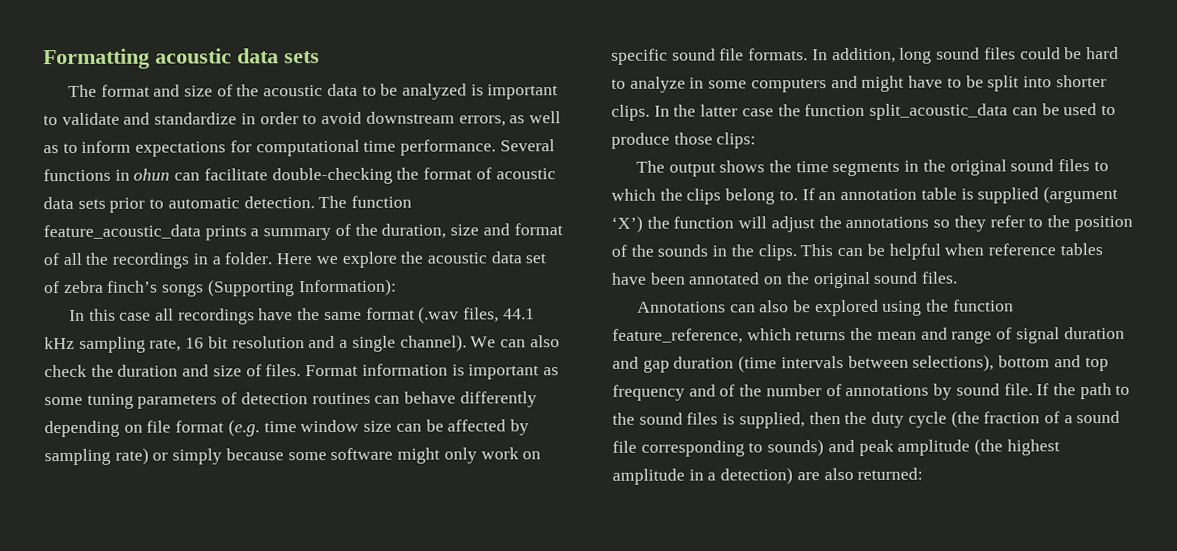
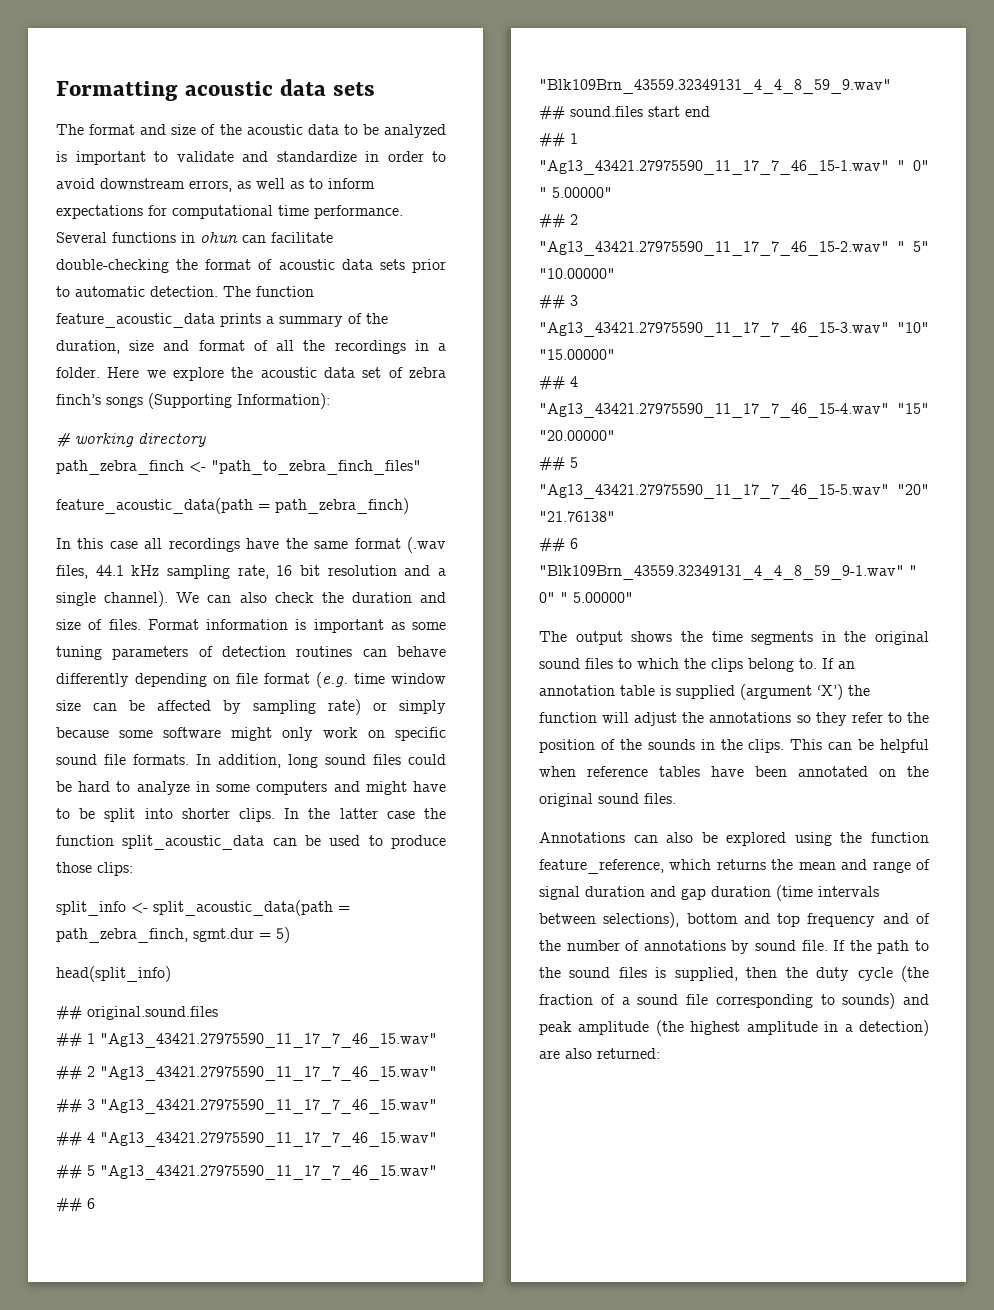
(397, 287) none -> [56,433,206,447] [56,460,421,475] [56,498,409,514] // # working directory // path_zebra_finch <- "path_to_zebra_finch_files" // feature_acoustic_data(path = path_zebra_finch)
(757, 140) none -> [56,900,350,916] [56,927,290,943] [56,966,171,982] [56,1006,218,1020] [56,1033,437,1048] [56,1066,437,1081] [56,1099,437,1114] [56,1132,437,1147] [56,1165,437,1180] [56,1198,95,1212] [539,79,891,94] [539,106,710,120] [539,133,578,147] [539,160,929,175] [539,187,612,198] [539,214,578,228] [539,241,929,256] [539,268,615,279] [539,295,578,309] [539,322,929,337] [539,349,615,360] [539,376,578,390] [539,403,929,418] [539,430,615,441] [539,457,578,471] [539,484,929,499] [539,511,615,522] [539,538,578,552] [539,565,917,580] [539,592,633,603] // split_info <- split_acoustic_data(path = path_zebra_finch, sgmt.dur = 5) // head(split_info) // ## original.sound.files // ## 1 "Ag13_43421.27975590_11_17_7_46_15.wav" // ## 2 "Ag13_43421.27975590_11_17_7_46_15.wav" // ## 3 "Ag13_43421.27975590_11_17_7_46_15.wav" // ## 4 "Ag13_43421.27975590_11_17_7_46_15.wav" // ## 5 "Ag13_43421.27975590_11_17_7_46_15.wav" // ## 6 "Blk109Brn_43559.32349131_4_4_8_59_9.wav" // ## sound.files start end // ## 1 "Ag13_43421.27975590_11_17_7_46_15-1.wav" " 0" " 5.00000" // ## 2 "Ag13_43421.27975590_11_17_7_46_15-2.wav" " 5" "10.00000" // ## 3 "Ag13_43421.27975590_11_17_7_46_15-3.wav" "10" "15.00000" // ## 4 "Ag13_43421.27975590_11_17_7_46_15-4.wav" "15" "20.00000" // ## 5 "Ag13_43421.27975590_11_17_7_46_15-5.wav" "20" "21.76138" // ## 6 "Blk109Brn_43559.32349131_4_4_8_59_9-1.wav" " 0" " 5.00000"

